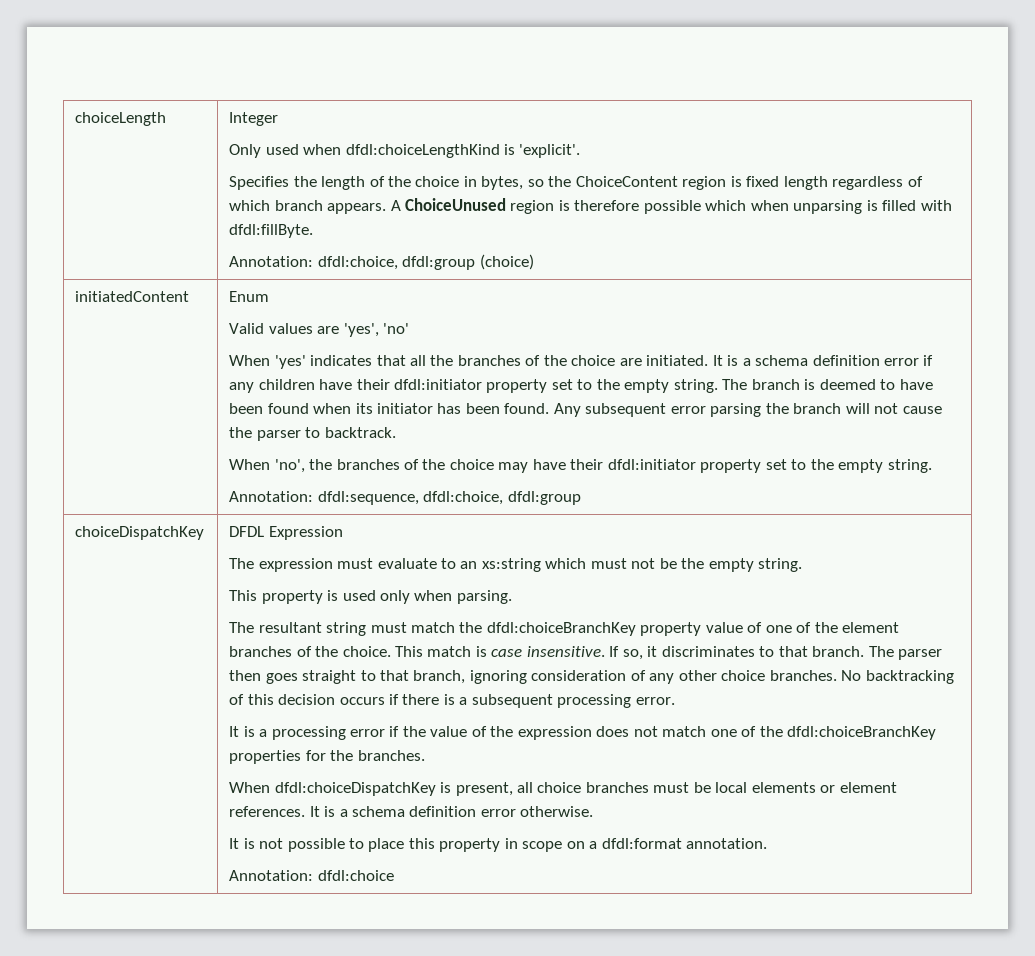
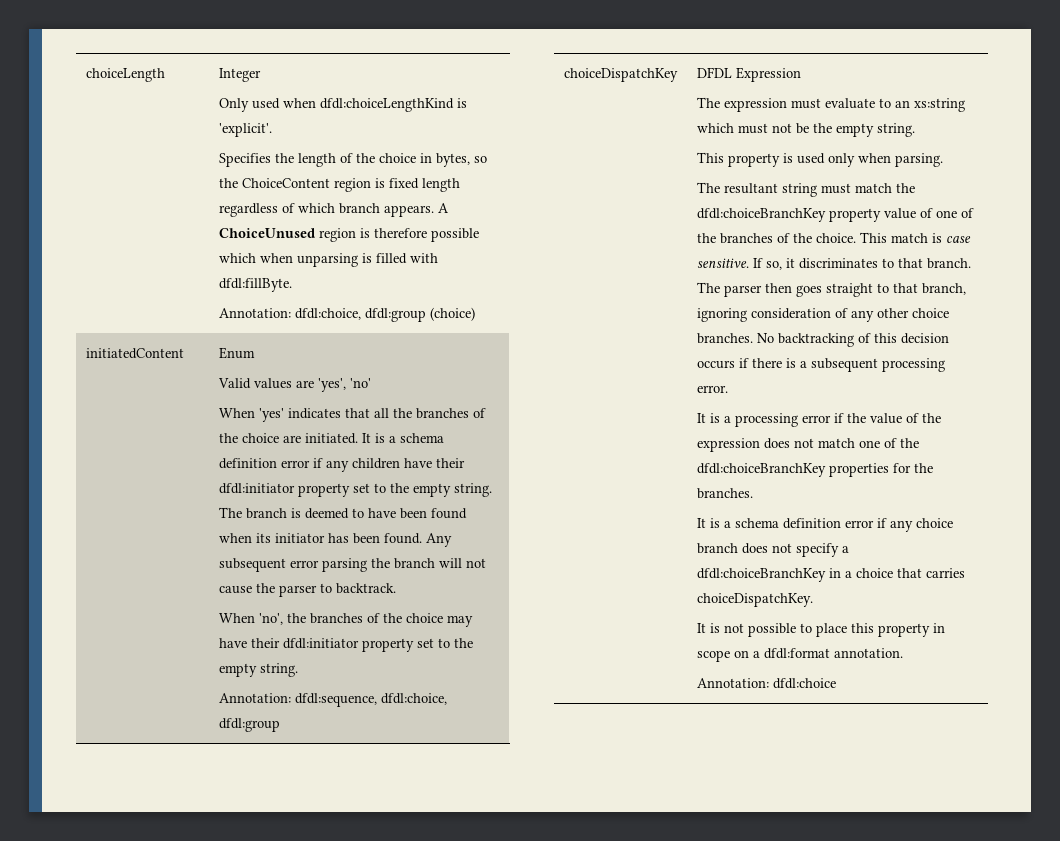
[842,622,900,633] element -> (716, 238) none
[526,646,605,657] insensitive. -> [696,258,749,268] sensitive.
[229,782,897,796] [229,806,594,817] When dfdl:choiceDispatchKey is present, all choice branches must be local elements or element references. It is a schema definition error otherwise. -> [696,518,953,532] [696,543,849,557] [696,568,965,582] [696,593,813,607] It is a schema definition error if any choice branch does not specify a dfdl:choiceBranchKey in a choice that carries choiceDispatchKey.

